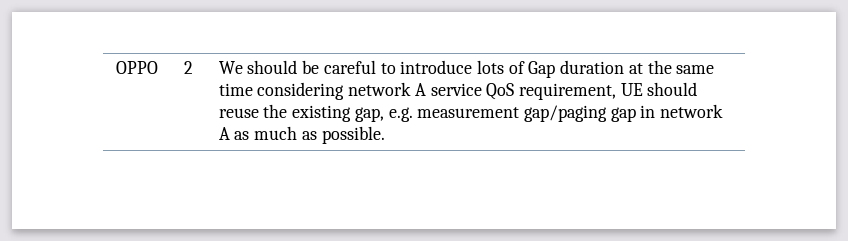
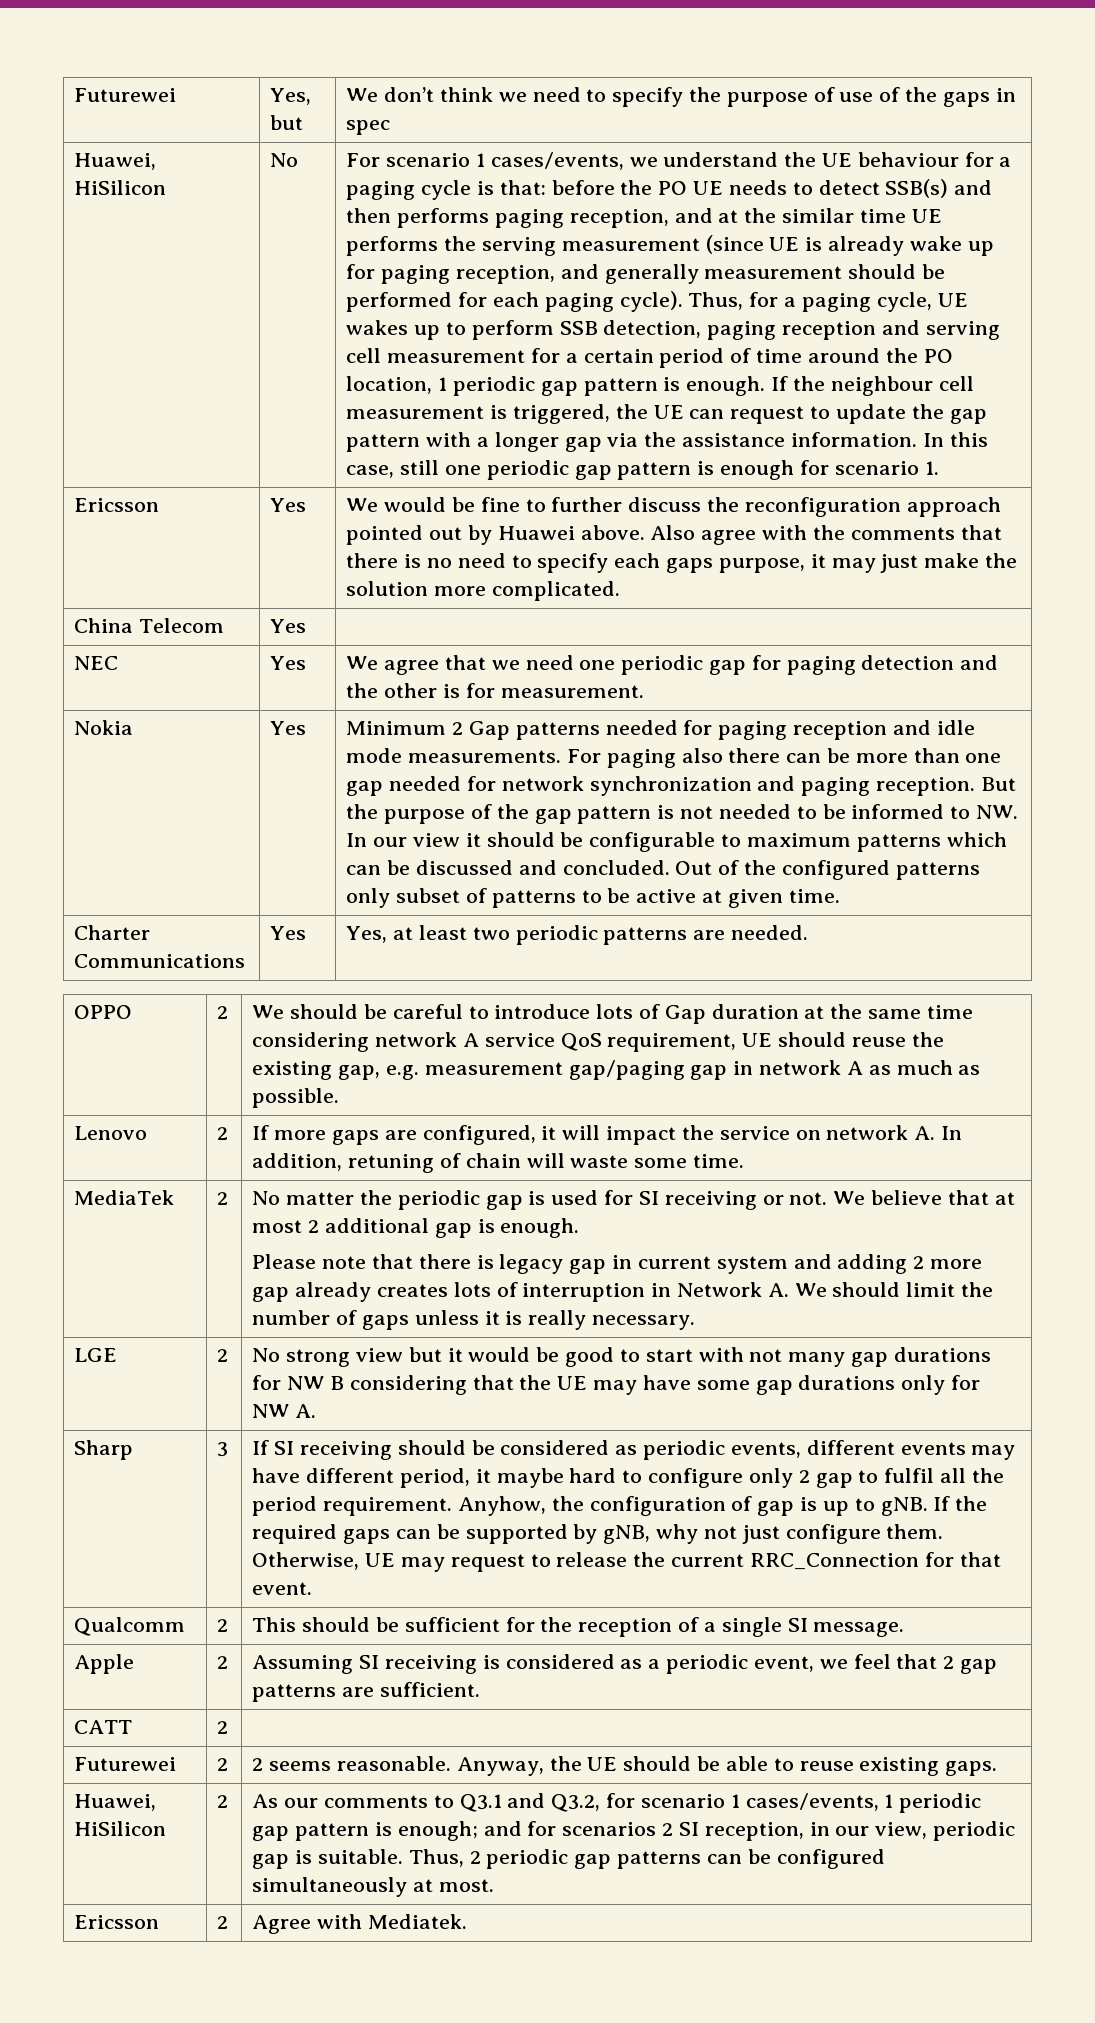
(115, 67) none -> [74,88,177,102] [270,88,312,105] [270,115,304,130] [346,87,1016,107] [346,120,391,135] [74,153,157,170] [74,180,167,195] [270,153,299,167] [346,152,1012,170] [346,179,993,200] [346,208,942,228] [346,235,994,256] [346,264,946,284] [346,291,968,312] [346,320,1000,340] [346,348,953,368] [346,376,974,396] [346,404,987,424] [346,432,988,452] [346,460,939,480] [74,498,160,512] [270,498,307,512] [346,497,1001,517] [346,525,1002,545] [346,553,1017,573] [346,581,621,601] [74,618,225,633] [270,619,307,633] [74,656,119,670] [270,656,307,670] [346,655,999,675] [346,683,644,698] [74,720,134,735] [270,721,307,735] [346,720,975,740] [346,748,1002,768] [346,776,1016,796] [346,804,1018,824] [346,832,1007,852] [346,860,980,880] [346,888,840,908] [74,925,151,940] [74,954,246,968] [270,926,307,940] [346,925,809,945] Futurewei | Yes, but | We don’t think we need to specify the purpose of use of the gaps in spec // Huawei, HiSilicon | No | For scenario 1 cases/events, we understand the UE behaviour for a paging cycle is that: before the PO UE needs to detect SSB(s) and then performs paging reception, and at the similar time UE performs the serving measurement (since UE is already wake up for paging reception, and generally measurement should be performed for each paging cycle). Thus, for a paging cycle, UE wakes up to perform SSB detection, paging reception and serving cell measurement for a certain period of time around the PO location, 1 periodic gap pattern is enough. If the neighbour cell measurement is triggered, the UE can request to update the gap pattern with a longer gap via the assistance information. In this case, still one periodic gap pattern is enough for scenario 1. // Ericsson | Yes | We would be fine to further discuss the reconfiguration approach pointed out by Huawei above. Also agree with the comments that there is no need to specify each gaps purpose, it may just make the solution more complicated. // China Telecom | Yes | // NEC | Yes | We agree that we need one periodic gap for paging detection and the other is for measurement. // Nokia | Yes | Minimum 2 Gap patterns needed for paging reception and idle mode measurements. For paging also there can be more than one gap needed for network synchronization and paging reception. But the purpose of the gap pattern is not needed to be informed to NW. In our view it should be configurable to maximum patterns which can be discussed and concluded. Out of the configured patterns only subset of patterns to be active at given time. // Charter Communications | Yes | Yes, at least two periodic patterns are needed. //
(385, 135) none -> [74,1126,148,1140] [217,1127,229,1140] [252,1125,962,1145] [252,1153,745,1173] [74,1190,175,1205] [217,1192,229,1205] [252,1190,1015,1210] [252,1218,580,1238] [252,1254,982,1274] [252,1282,994,1302] [252,1310,696,1330] [74,1348,118,1362] [217,1349,229,1362] [252,1347,991,1367] [252,1375,980,1395] [252,1404,317,1418] [74,1440,134,1460] [217,1442,229,1457] [252,1440,1016,1460] [252,1468,1004,1488] [252,1496,988,1516] [252,1524,944,1544] [252,1552,1001,1572] [252,1582,313,1595] [74,1617,186,1636] [217,1619,229,1632] [252,1617,905,1637] [74,1654,135,1674] [217,1656,229,1669] [252,1654,997,1674] [252,1682,481,1702] [74,1720,133,1734] [217,1721,229,1734] [74,1757,177,1771] [217,1758,229,1771] [252,1756,998,1776] [74,1794,157,1811] [74,1821,167,1836] [217,1795,229,1808] [252,1793,982,1813] [252,1821,1015,1841] [252,1849,885,1869] [252,1877,495,1897] [74,1915,160,1929] [217,1916,229,1929] [252,1914,468,1934] // Lenovo | 2 | If more gaps are configured, it will impact the service on network A. In addition, retuning of chain will waste some time. // MediaTek | 2 | No matter the periodic gap is used for SI receiving or not. We believe that at most 2 additional gap is enough. // Please note that there is legacy gap in current system and adding 2 more gap already creates lots of interruption in Network A. We should limit the number of gaps unless it is really necessary. // LGE | 2 | No strong view but it would be good to start with not many gap durations for NW B considering that the UE may have some gap durations only for NW A. // Sharp | 3 | If SI receiving should be considered as periodic events, different events may have different period, it maybe hard to configure only 2 gap to fulfil all the period requirement. Anyhow, the configuration of gap is up to gNB. If the required gaps can be supported by gNB, why not just configure them. Otherwise, UE may request to release the current RRC_Connection for that event. // Qualcomm | 2 | This should be sufficient for the reception of a single SI message. // Apple | 2 | Assuming SI receiving is considered as a periodic event, we feel that 2 gap patterns are sufficient. // CATT | 2 | // Futurewei | 2 | 2 seems reasonable. Anyway, the UE should be able to reuse existing gaps. // Huawei, HiSilicon | 2 | As our comments to Q3.1 and Q3.2, for scenario 1 cases/events, 1 periodic gap pattern is enough; and for scenarios 2 SI reception, in our view, periodic gap is suitable. Thus, 2 periodic gap patterns can be configured simultaneously at most. // Ericsson | 2 | Agree with Mediatek.

